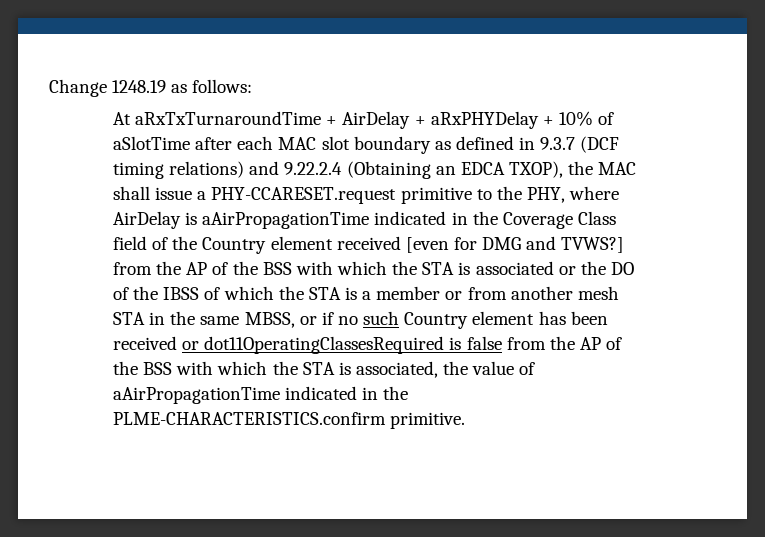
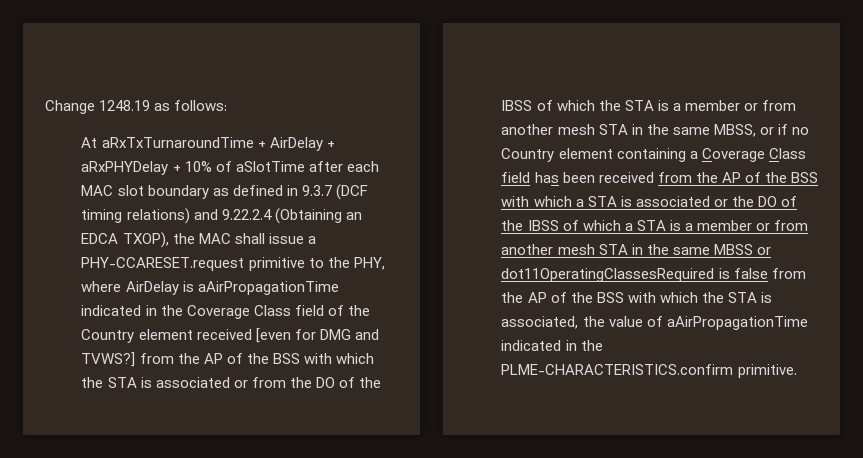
(576, 270) none -> [251,377,286,388] from
[363,311,608,329] [113,336,178,350] such Country element has been received -> [501,148,806,162] [501,172,818,183] [501,196,797,207] [501,220,808,231] [501,244,753,255] Country element containing a Coverage Class field has been received from the AP of the BSS with which a STA is associated or the DO of the IBSS of which a STA is a member or from another mesh STA in the same MBSS

